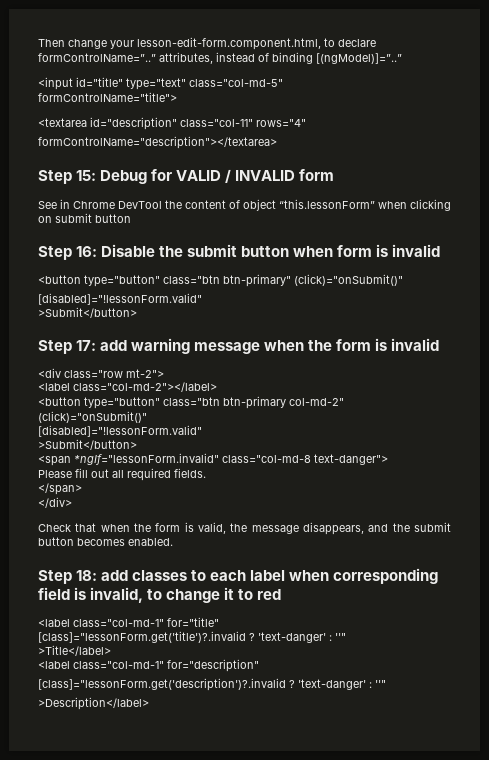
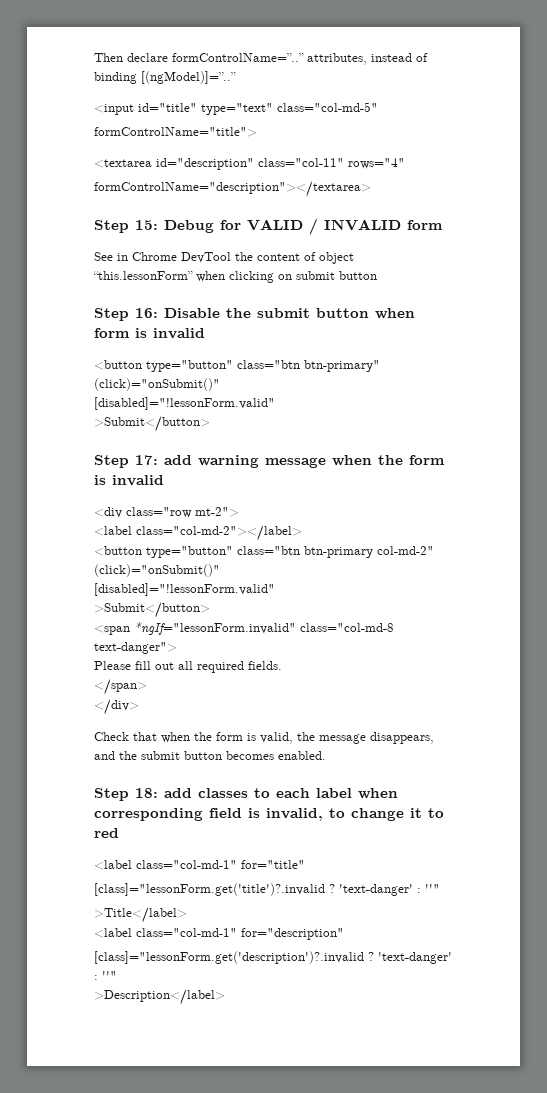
[68,37,335,50] change your lesson-edit-form.component.html, to -> (123, 57) none

